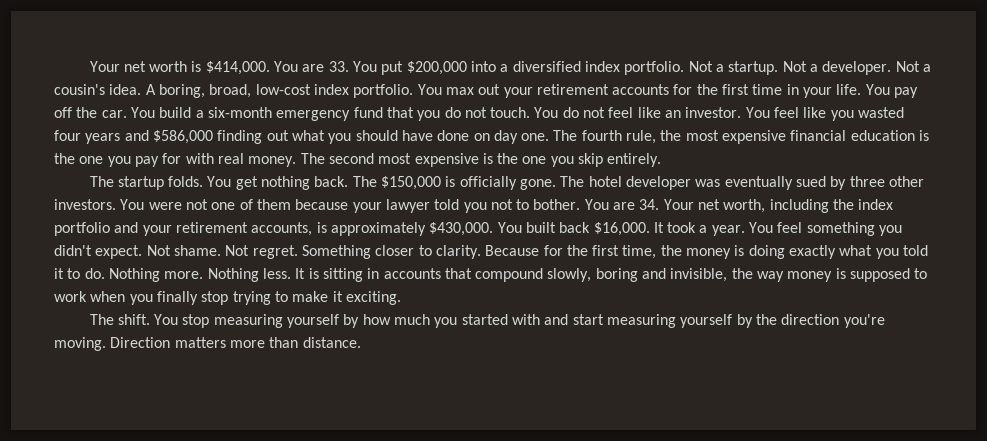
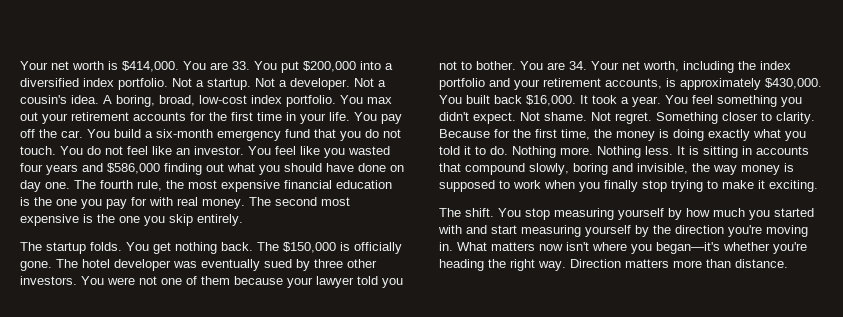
[54,337,106,351] moving. -> [766,225,808,237] [439,242,807,254] [439,259,566,271] moving in. What matters now isn't where you began—it's whether you're heading the right way.

